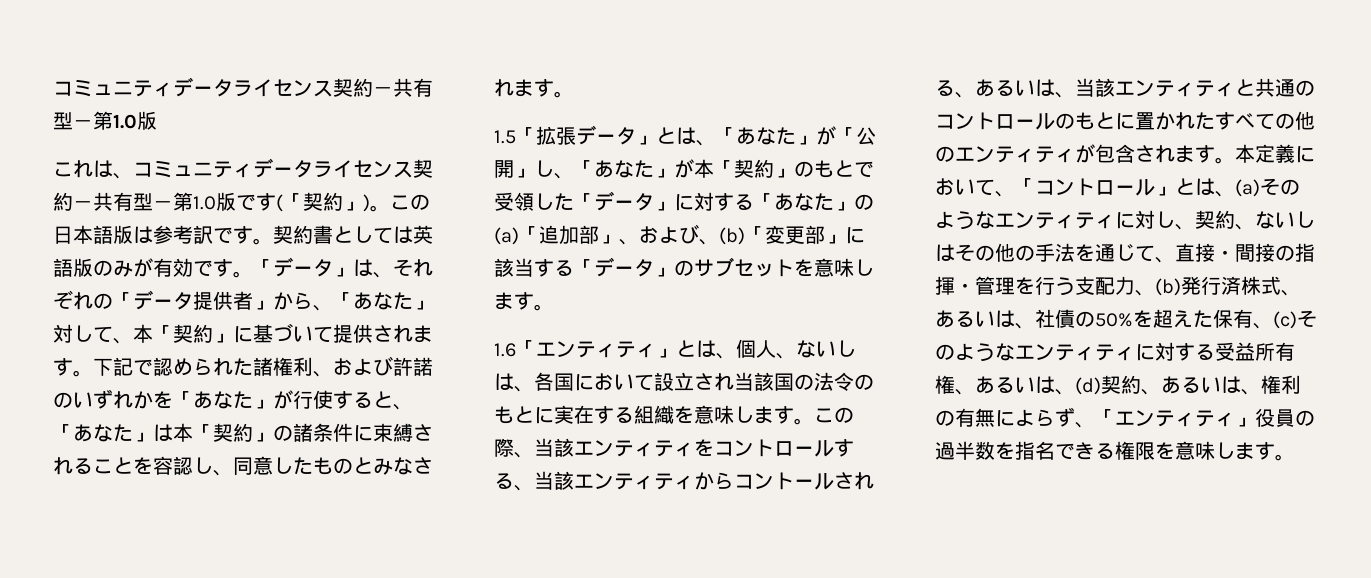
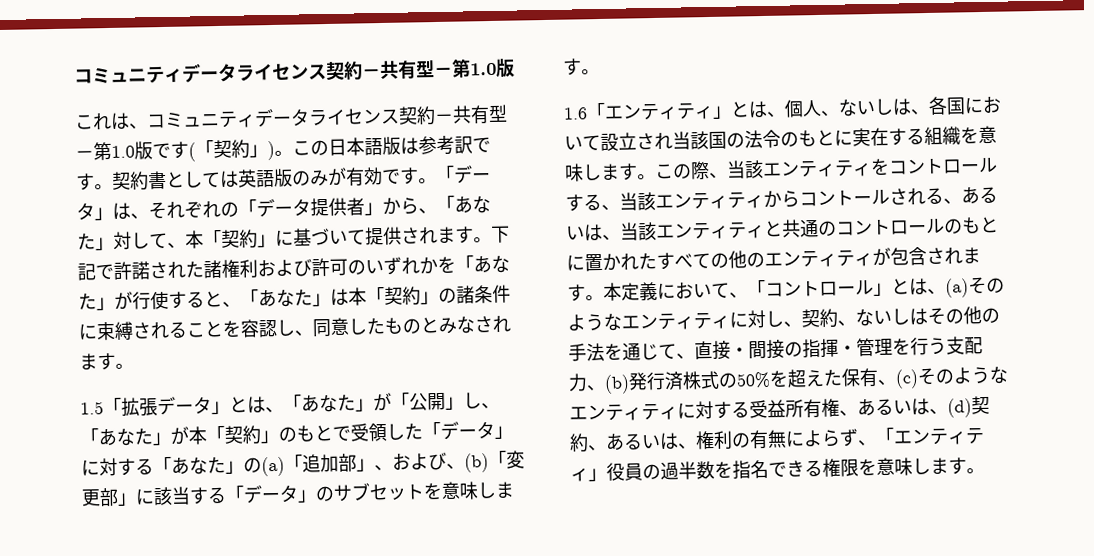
[153,357,213,376] 認めら -> [113,261,168,280] 許諾さ
[313,371,333,377] 、 -> (258, 268) none
[413,357,433,376] 諾 -> [329,258,348,276] 可
[1281,290,1301,296] [935,309,1075,329] 、あるいは、社債 -> (720, 380) none

